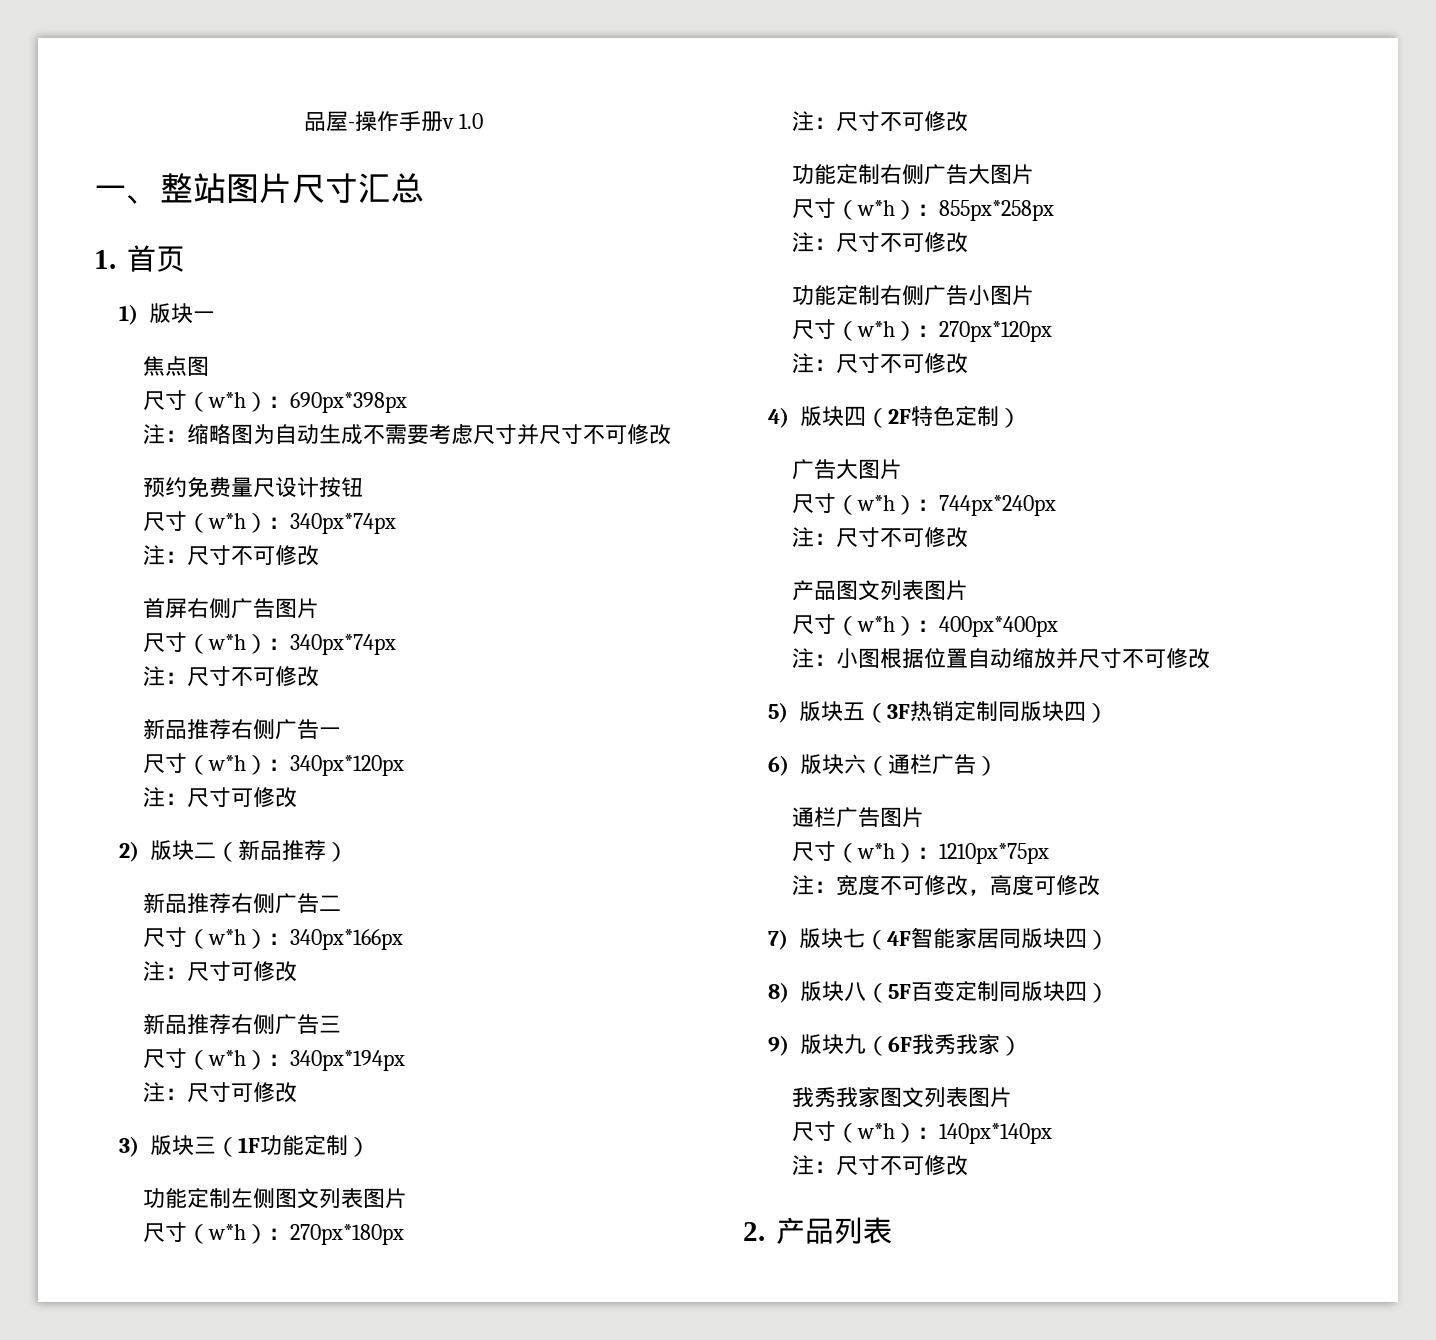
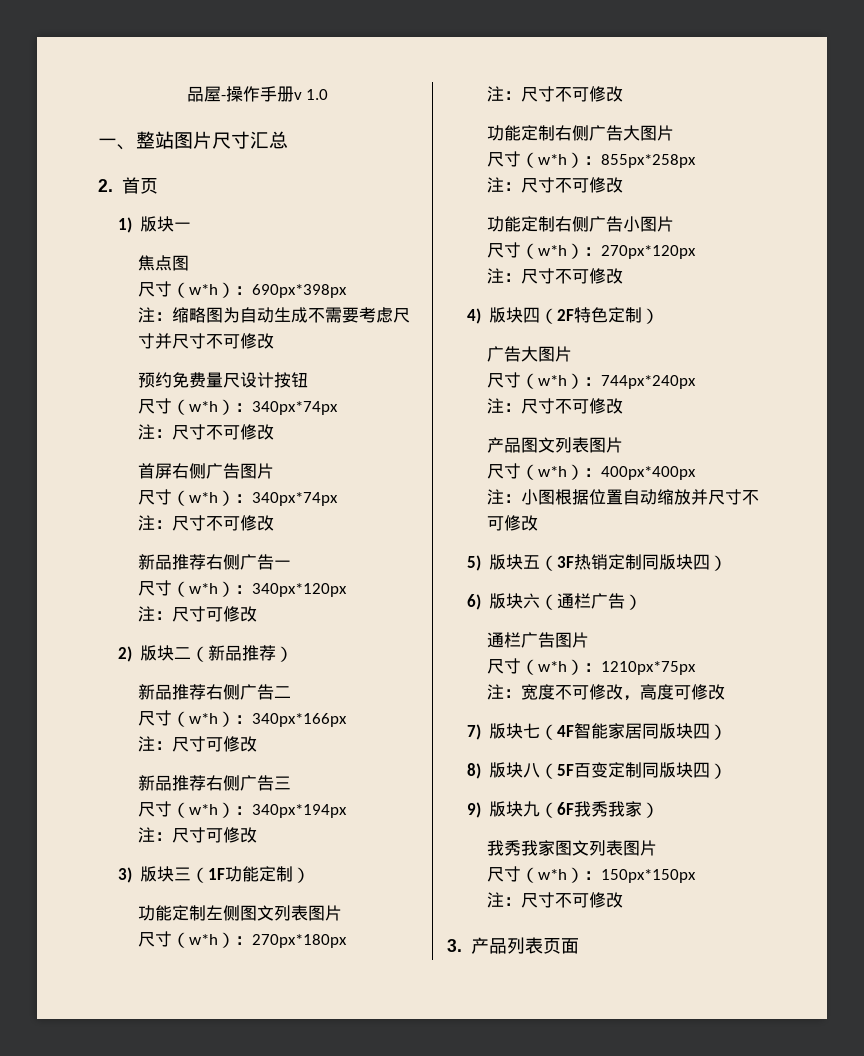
[94,250,116,269] 1. -> [98,179,113,192] 2.
[939,1123,1053,1144] [792,1155,969,1176] [743,1222,765,1241] 140px*140px // 注：尺寸不可修改 // 2. -> [600,869,696,883] [486,892,623,908] [447,939,462,952] 150px*150px // 注：尺寸不可修改 // 3.
(892, 1230) none -> [542,938,579,954] 页面

